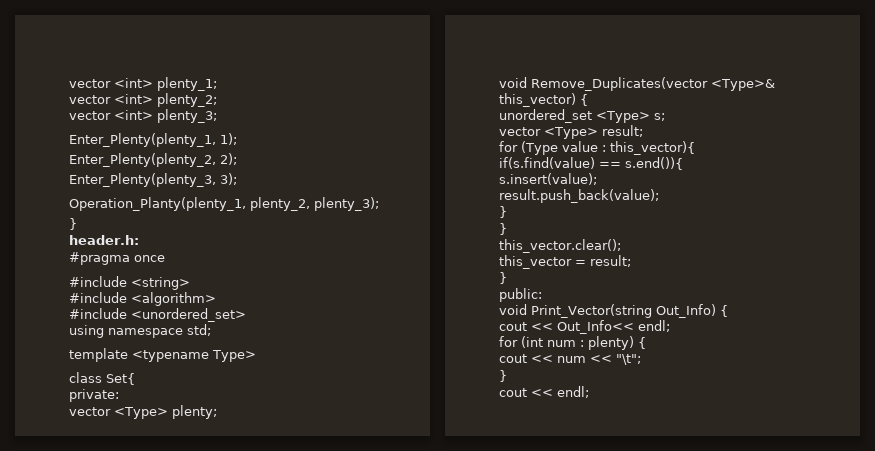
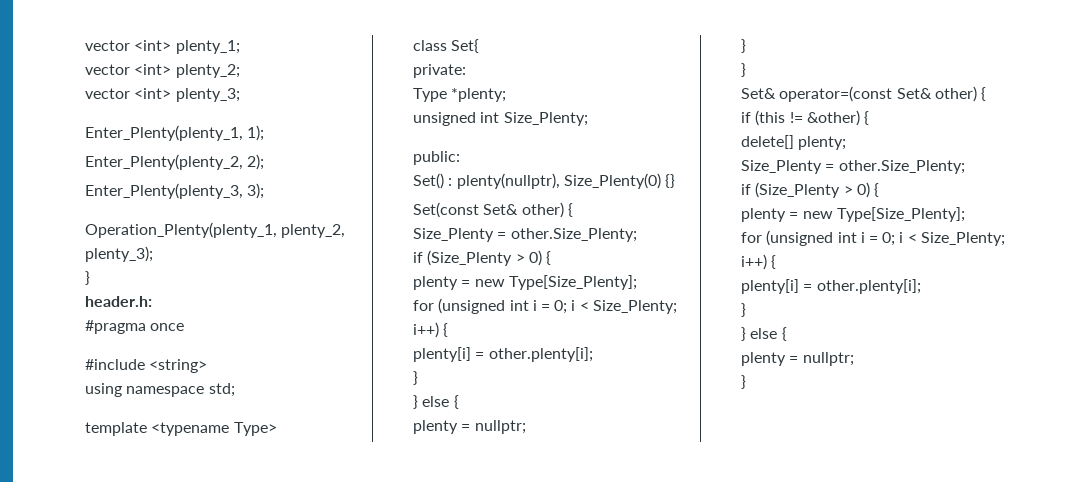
[69,197,247,211] Operation_Planty(plenty_1, -> [85,222,278,238] Operation_Plenty(plenty_1,
[69,292,217,306] [69,308,247,322] // #include <algorithm> // #include <unordered_set> -> (208, 366) none
[69,405,218,419] [499,77,776,91] [499,93,589,107] [499,109,666,123] [499,125,644,139] [499,141,696,155] [499,157,684,170] [499,173,598,185] [499,189,660,203] [499,206,508,218] [499,223,508,235] [499,239,622,253] [499,255,632,269] [499,272,508,284] [499,288,543,302] [499,304,729,318] [499,320,671,334] [499,336,647,350] [499,354,642,365] [499,370,508,382] [499,386,590,398] vector <Type> plenty; // void Remove_Duplicates(vector <Type>& this_vector) { // unordered_set <Type> s; // vector <Type> result; // for (Type value : this_vector){ // if(s.find(value) == s.end()){ // s.insert(value); // result.push_back(value); // } // } // this_vector.clear(); // this_vector = result; // } // public: // void Print_Vector(string Out_Info) { // cout << Out_Info<< endl; // for (int num : plenty) { // cout << num << "\t"; // } // cout << endl; -> [413,88,507,102] [413,112,588,126] [413,151,461,165] [413,173,676,189] [413,202,573,218] [413,228,637,242] [413,250,552,266] [413,275,637,290] [413,298,677,314] [413,322,449,338] [413,347,593,362] [413,371,419,385] [413,395,459,409] [413,420,526,434] [741,39,747,53] [741,63,747,77] [741,86,987,102] [741,110,870,126] [741,135,847,150] [741,160,965,174] [741,182,880,198] [741,207,965,222] [741,230,1005,246] [741,254,777,270] [741,279,921,294] [741,303,747,317] [741,327,787,341] [741,352,854,366] [741,375,747,389] Type *plenty; // unsigned int Size_Plenty; // public: // Set() : plenty(nullptr), Size_Plenty(0) {} // Set(const Set& other) { // Size_Plenty = other.Size_Plenty; // if (Size_Plenty > 0) { // plenty = new Type[Size_Plenty]; // for (unsigned int i = 0; i < Size_Plenty; i++) { // plenty[i] = other.plenty[i]; // } // } else { // plenty = nullptr; // } // } // Set& operator=(const Set& other) { // if (this != &other) { // delete[] plenty; // Size_Plenty = other.Size_Plenty; // if (Size_Plenty > 0) { // plenty = new Type[Size_Plenty]; // for (unsigned int i = 0; i < Size_Plenty; i++) { // plenty[i] = other.plenty[i]; // } // } else { // plenty = nullptr; // }

